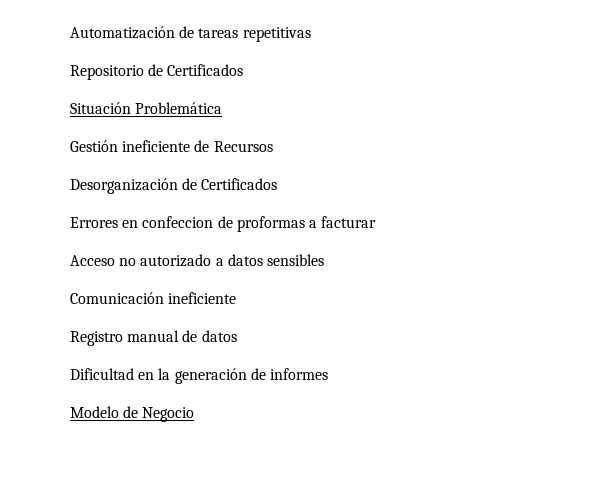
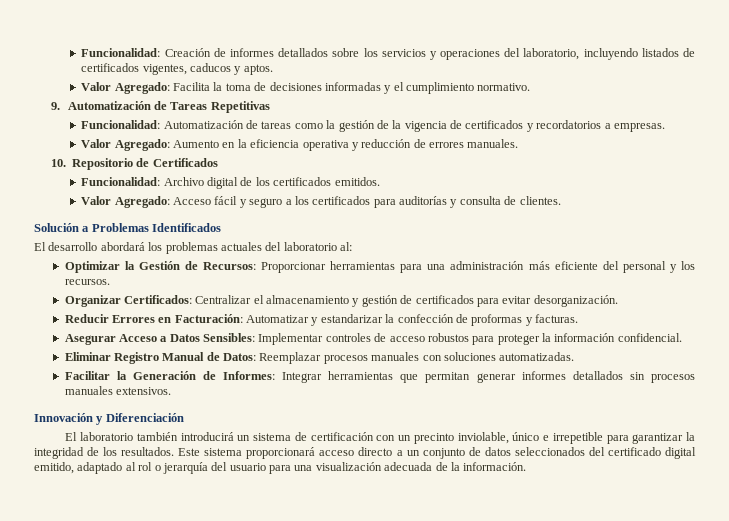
[70,26,311,42] [70,64,244,80] [70,102,223,114] [70,140,273,152] [70,178,278,194] [70,216,377,232] [70,254,324,267] [70,292,237,304] [70,330,237,346] [70,368,328,384] [70,406,195,422] Automatización de tareas repetitivas // Repositorio de Certificados // Situación Problemática // Gestión ineficiente de Recursos // Desorganización de Certificados // Errores en confeccion de proformas a facturar // Acceso no autorizado a datos sensibles // Comunicación ineficiente // Registro manual de datos // Dificultad en la generación de informes // Modelo de Negocio -> [81,48,695,60] [81,63,273,75] [81,82,531,94] [50,101,270,113] [81,120,665,132] [81,139,519,151] [50,158,218,170] [81,177,380,189] [81,196,561,208] [34,223,222,232] [34,242,352,254] [64,261,695,273] [64,279,110,285] [64,295,618,307] [64,314,579,326] [64,333,682,345] [64,352,575,364] [64,371,695,383] [64,386,171,395] [34,413,184,425] [65,432,695,444] [34,447,696,459] [34,462,527,474] Funcionalidad: Creación de informes detallados sobre los servicios y operaciones del laboratorio, incluyendo listados de certificados vigentes, caducos y aptos. // Valor Agregado: Facilita la toma de decisiones informadas y el cumplimiento normativo. // 9. Automatización de Tareas Repetitivas // Funcionalidad: Automatización de tareas como la gestión de la vigencia de certificados y recordatorios a empresas. // Valor Agregado: Aumento en la eficiencia operativa y reducción de errores manuales. // 10. Repositorio de Certificados // Funcionalidad: Archivo digital de los certificados emitidos. // Valor Agregado: Acceso fácil y seguro a los certificados para auditorías y consulta de clientes. // Solución a Problemas Identificados // El desarrollo abordará los problemas actuales del laboratorio al: // Optimizar la Gestión de Recursos: Proporcionar herramientas para una administración más eficiente del personal y los recursos. // Organizar Certificados: Centralizar el almacenamiento y gestión de certificados para evitar desorganización. // Reducir Errores en Facturación: Automatizar y estandarizar la confección de proformas y facturas. // Asegurar Acceso a Datos Sensibles: Implementar controles de acceso robustos para proteger la información confidencial. // Eliminar Registro Manual de Datos: Reemplazar procesos manuales con soluciones automatizadas. // Facilitar la Generación de Informes: Integrar herramientas que permitan generar informes detallados sin procesos manuales extensivos. // Innovación y Diferenciación // El laboratorio también introducirá un sistema de certificación con un precinto inviolable, único e irrepetible para garantizar la integridad de los resultados. Este sistema proporcionará acceso directo a un conjunto de datos seleccionados del certificado digital emitido, adaptado al rol o jerarquía del usuario para una visualización adecuada de la información.

